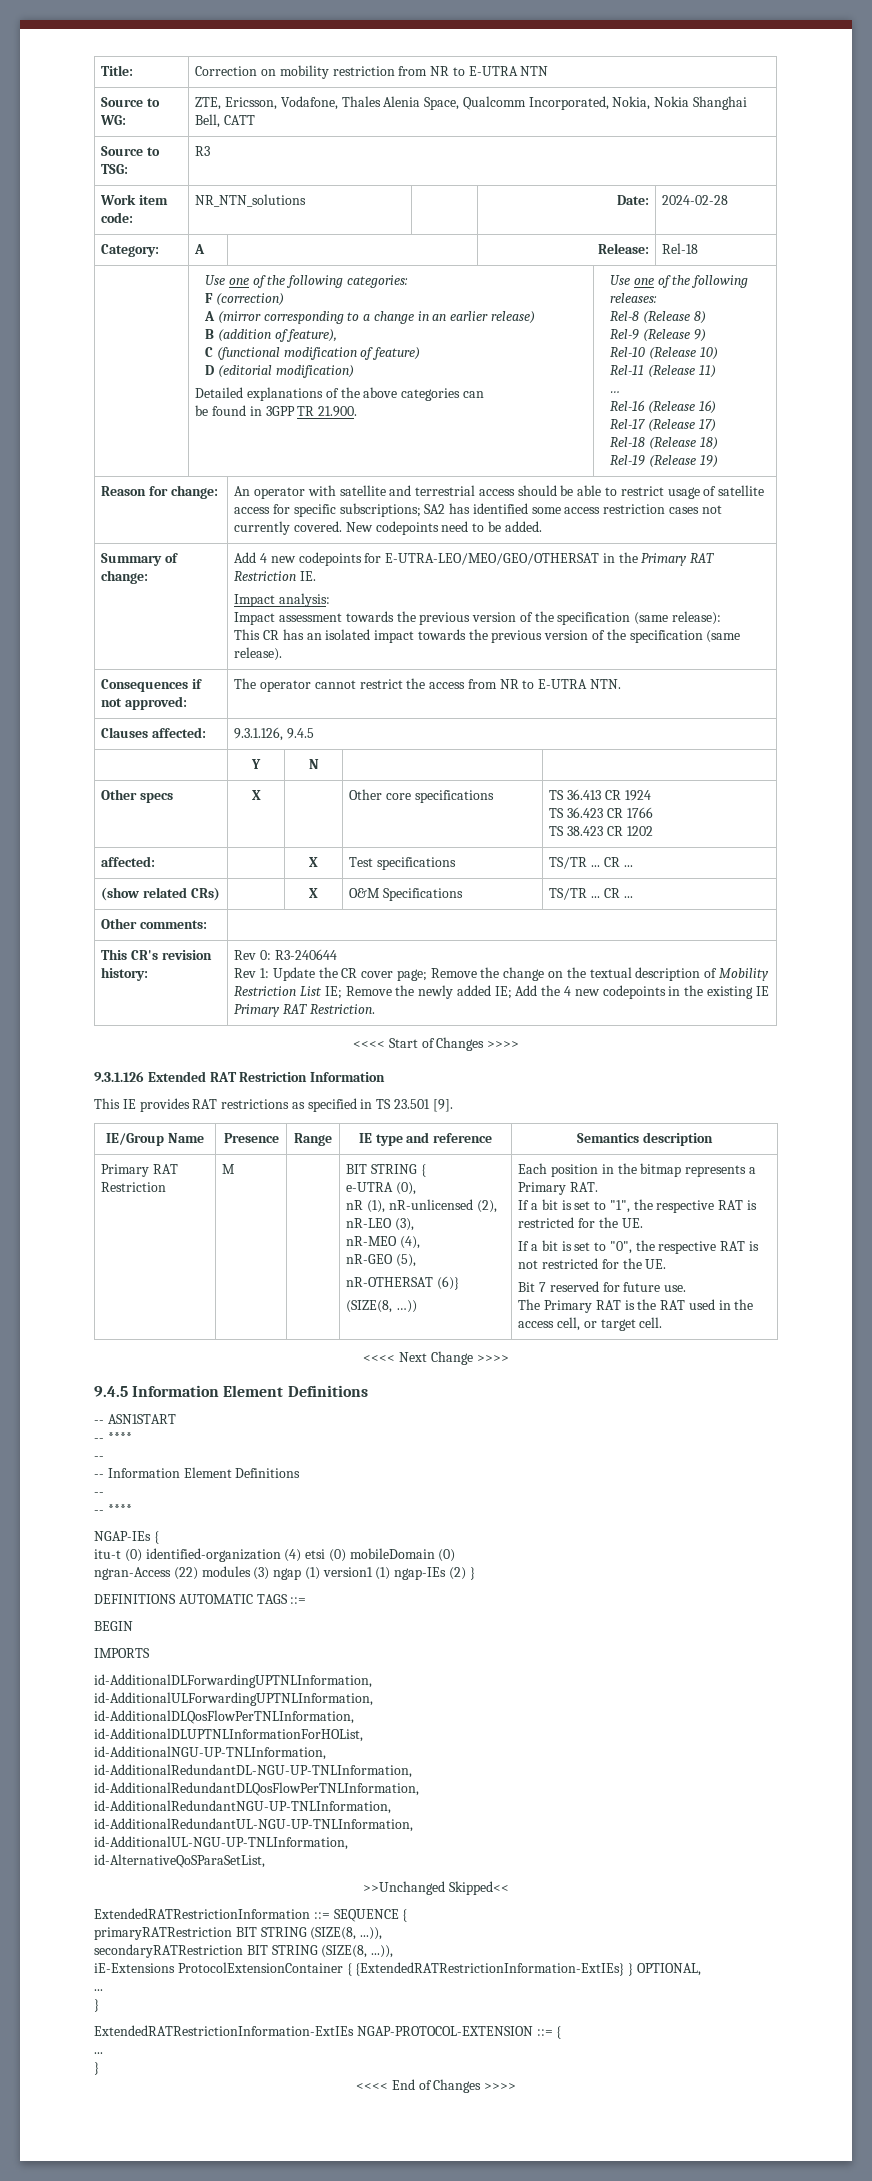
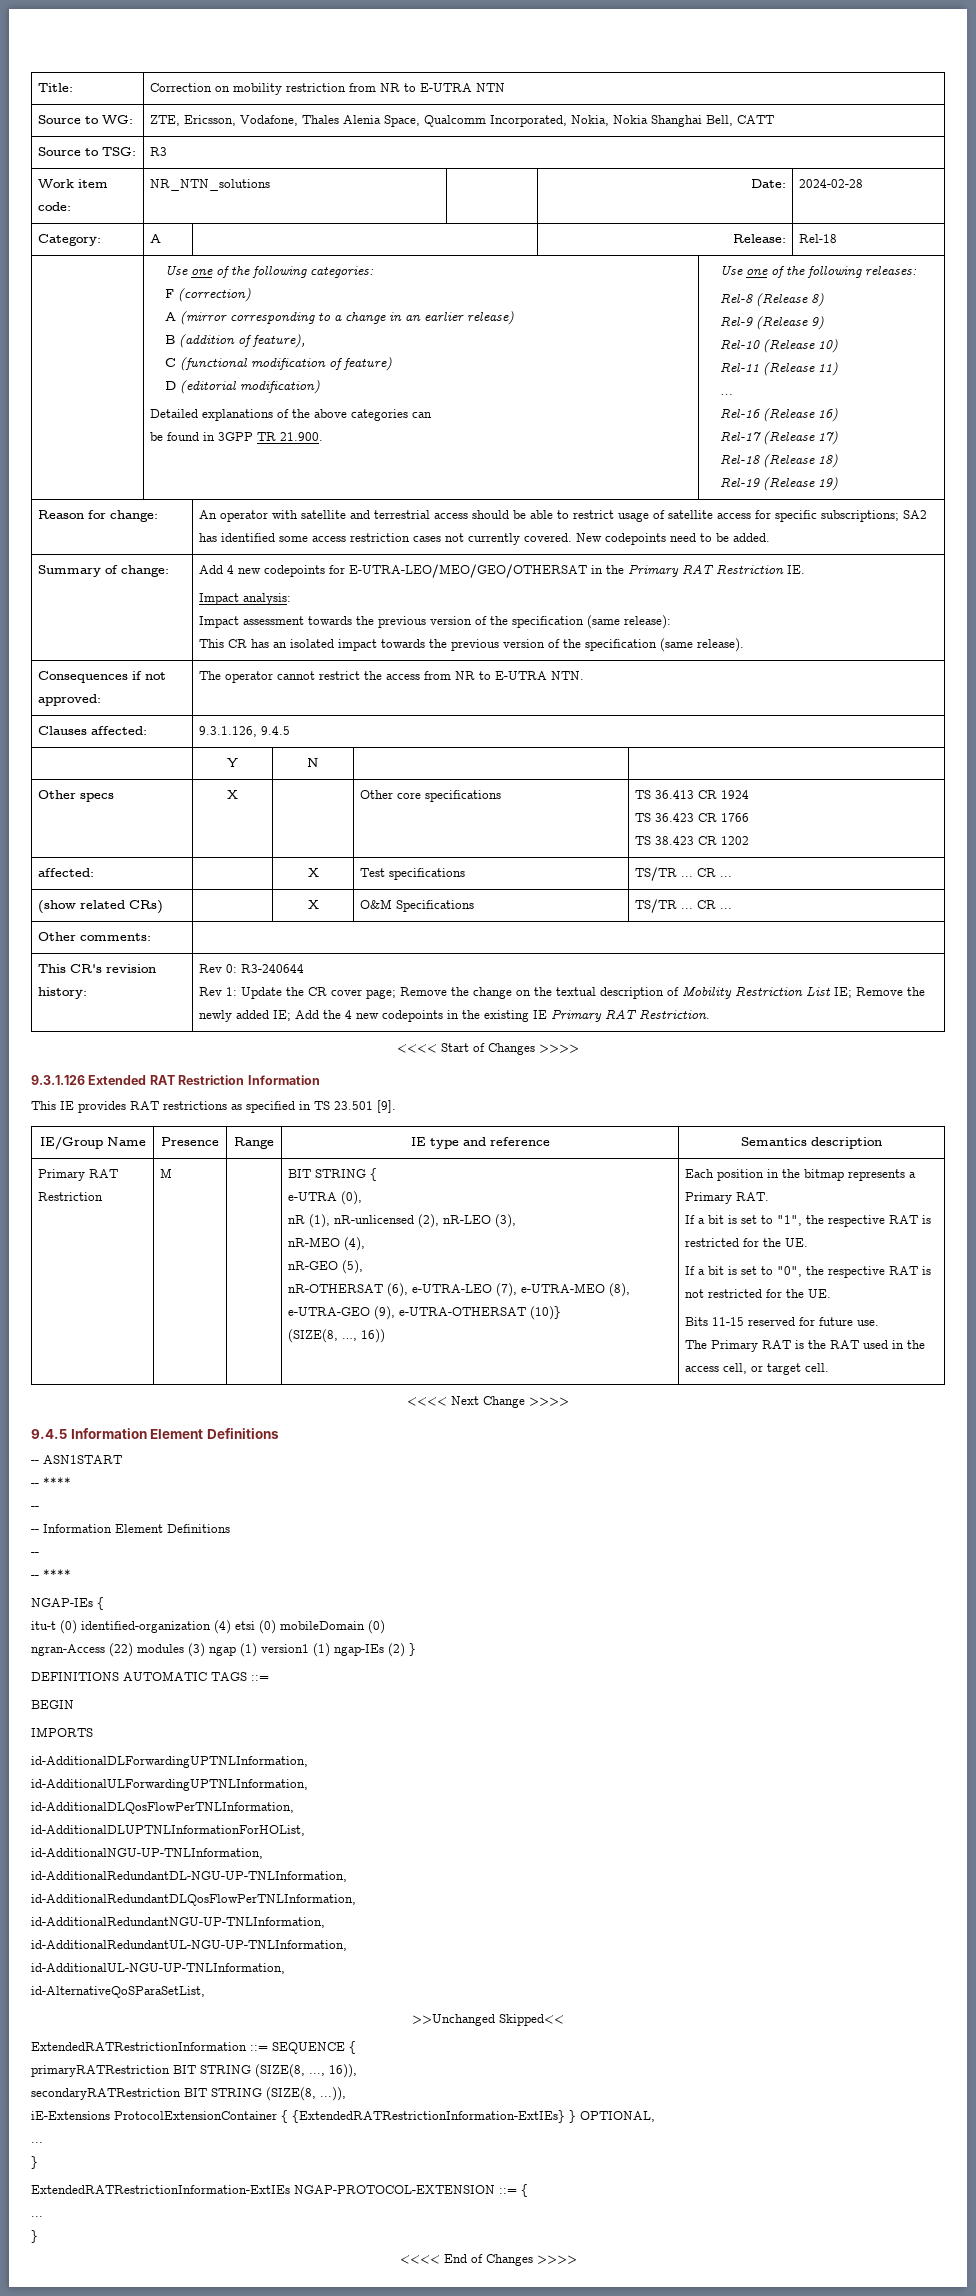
[437,1276,460,1290] [346,1300,418,1313] (6)} // (SIZE(8, …)) -> [387,1283,631,1297] [288,1306,562,1320] [288,1329,386,1343] (6), e-UTRA-LEO (7), e-UTRA-MEO (8), e-UTRA-GEO (9), e-UTRA-OTHERSAT (10)} // (SIZE(8, …, 16))
[518,1282,547,1292] Bit 7 -> [685,1317,745,1326] Bits 11-15
[360,1927,383,1940] ...)), -> [309,2064,357,2078] ..., 16)),

